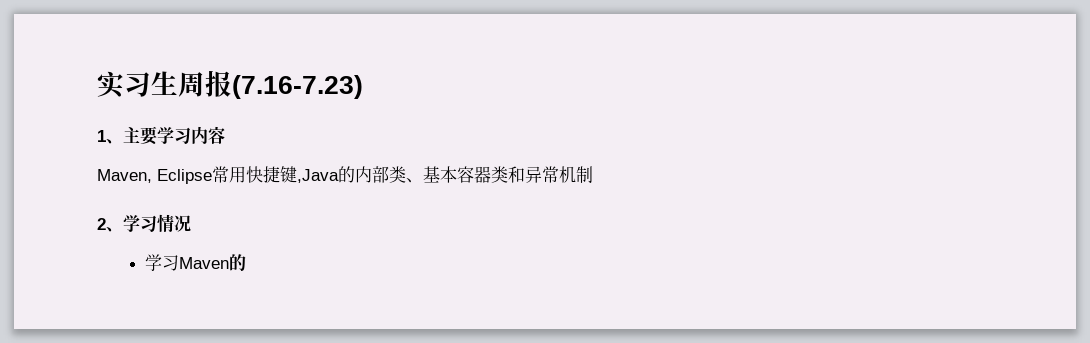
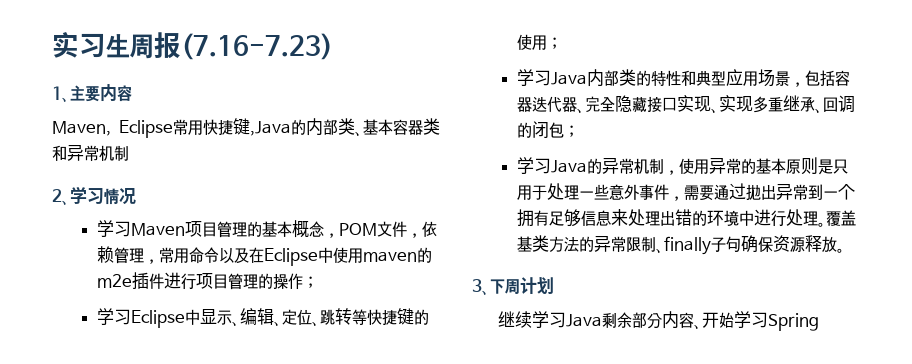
[157,127,191,144] 学习 -> (100, 94) none
[229,254,247,271] 的 -> [184,220,437,238] [96,246,432,266] [96,272,318,290] [96,308,429,328] [516,34,562,50] [516,69,850,87] [516,95,855,114] [516,121,579,139] [516,157,848,175] [516,183,855,201] [516,209,856,227] [516,235,845,255] [472,277,554,295] [498,311,820,331] 项目管理的基本概念，POM文件，依赖管理，常用命令以及在Eclipse中使用maven的m2e插件进行项目管理的操作； // 学习Eclipse中显示、编辑、定位、跳转等快捷键的使用； // 学习Java内部类的特性和典型应用场景，包括容器迭代器、完全隐藏接口实现、实现多重继承、回调的闭包； // 学习Java的异常机制，使用异常的基本原则是只用于处理一些意外事件，需要通过抛出异常到一个拥有足够信息来处理出错的环境中进行处理。覆盖基类方法的异常限制、finally子句确保资源释放。 // 3、下周计划 // 继续学习Java剩余部分内容、开始学习Spring

